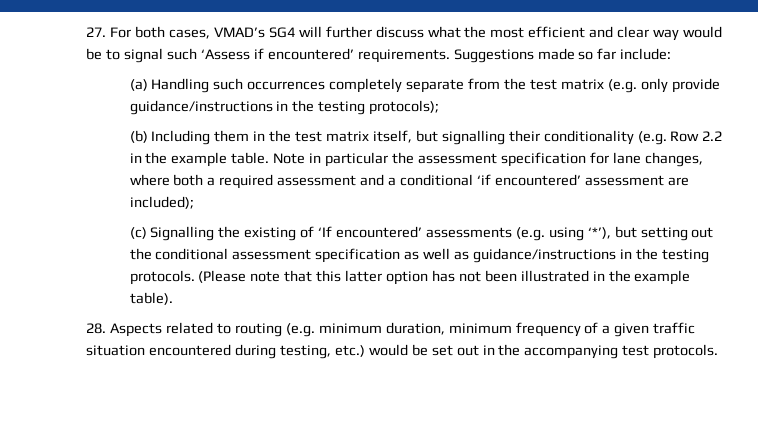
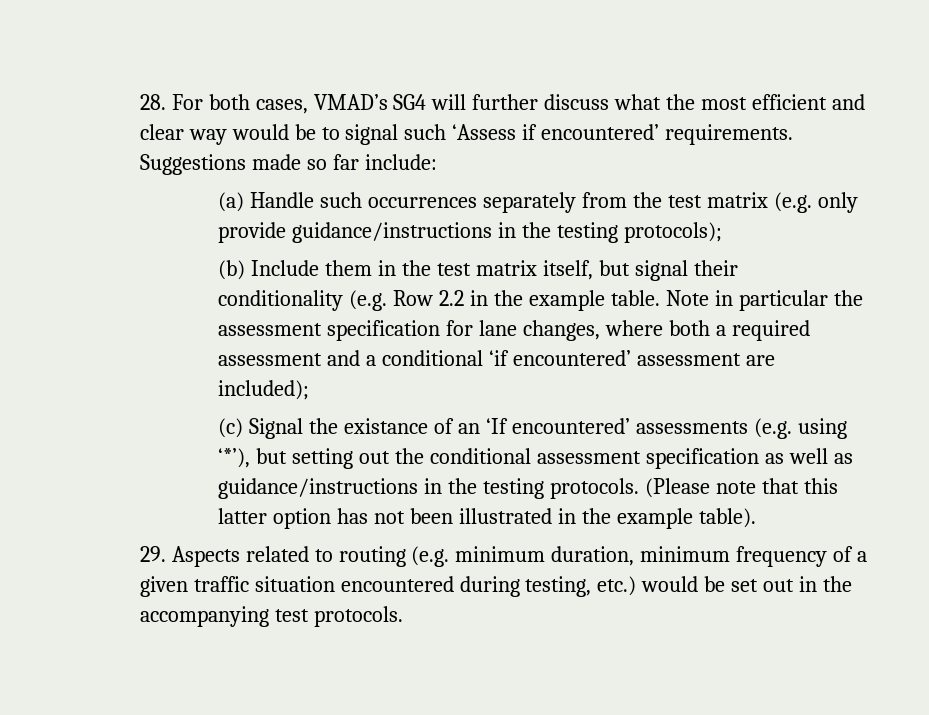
[86,27,107,37] 27. -> [139,94,166,110] 28.
[151,78,210,93] Handling -> [250,192,315,208] Handle
[329,78,465,93] completely separate -> [483,192,577,213] separately
[151,130,211,145] Including -> [251,260,320,276] Include
[441,130,505,145] signalling -> [634,260,688,281] signal
[150,226,315,241] Signalling the existing of -> [249,418,481,439] Signal the existance of an
[86,323,107,334] 28. -> [139,546,166,562] 29.

